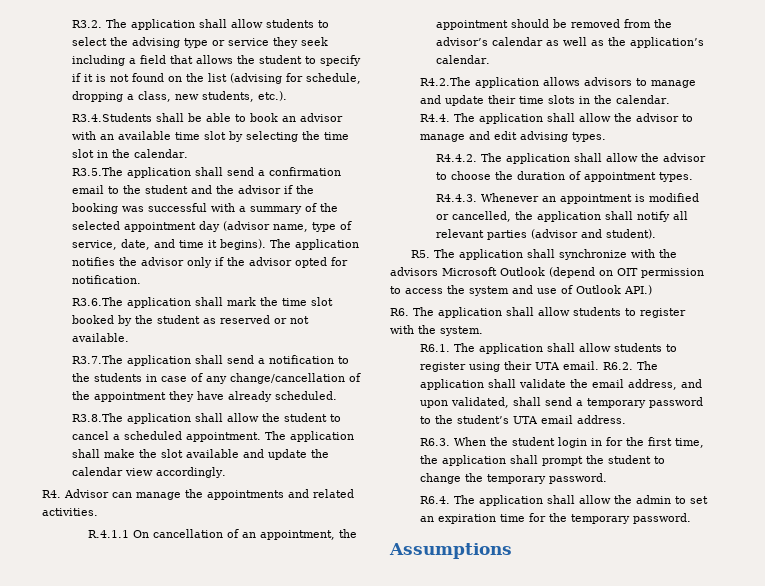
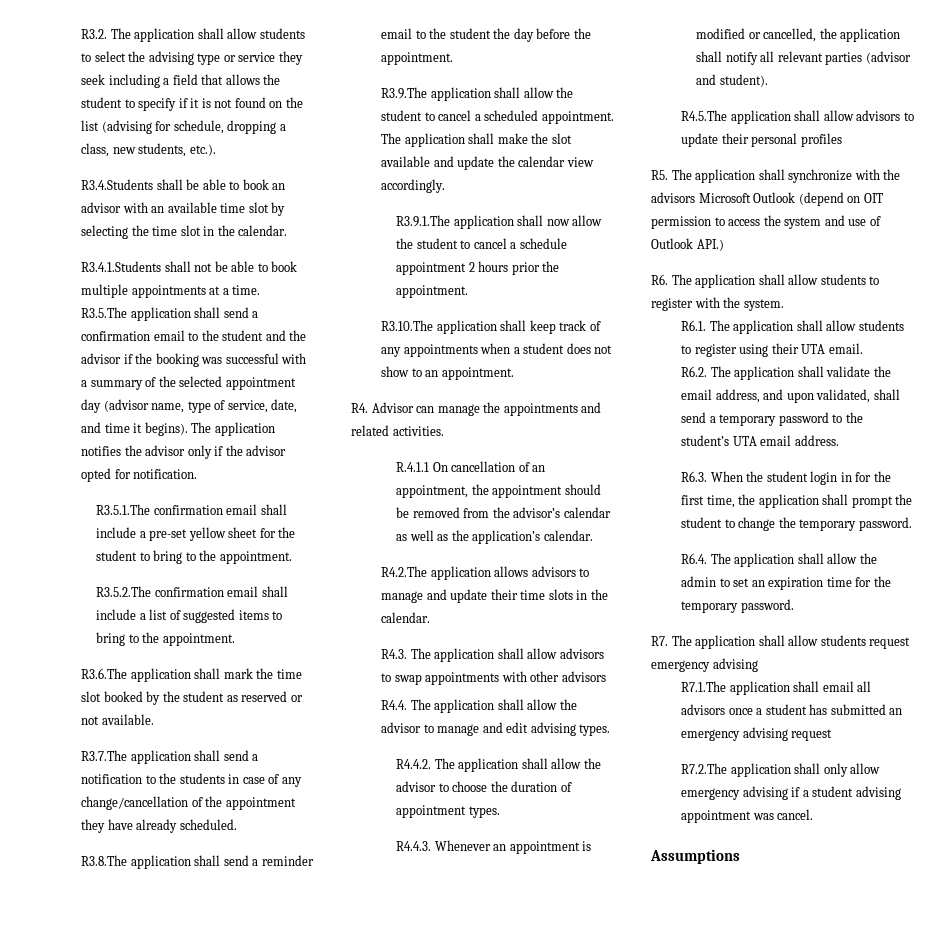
(189, 153) none -> [81,261,298,272] [81,284,261,298] // R3.4.1.Students shall not be able to book multiple appointments at a time.
(142, 279) none -> [96,504,287,515] [96,527,296,541] [96,550,292,564] [96,586,288,597] [96,609,283,623] [96,632,235,646] // R3.5.1.The confirmation email shall include a pre-set yellow sheet for the student to bring to the appointment. // R3.5.2.The confirmation email shall include a list of suggested items to bring to the appointment.
(224, 417) none -> [223,855,314,866] [381,28,591,42] [381,52,454,65] [381,87,521,101] send a reminder email to the student the day before the appointment. // R3.9.The application shall
(227, 472) none -> [396,215,603,229] [396,238,567,249] [396,261,560,275] [396,285,469,298] [381,320,601,334] [381,343,613,357] [381,366,514,380] // R3.9.1.The application shall now allow the student to cancel a schedule appointment 2 hours prior the appointment. // R3.10.The application shall keep track of any appointments when a student does not show to an appointment.
(671, 99) none -> [381,648,604,662] [381,671,606,685] // R4.3. The application shall allow advisors to swap appointments with other advisors
(656, 234) none -> [681,110,914,124] [681,133,842,147] // R4.5.The application shall allow advisors to update their personal profiles
(600, 365) none -> (863, 348) //
(692, 518) none -> [651,635,911,649] [651,658,758,672] [681,681,872,695] [681,704,903,715] [681,727,833,741] [681,763,881,777] [681,786,901,800] [681,809,814,823] // R7. The application shall allow students request emergency advising // R7.1.The application shall email all advisors once a student has submitted an emergency advising request // R7.2.The application shall only allow emergency advising if a student advising appointment was cancel.

